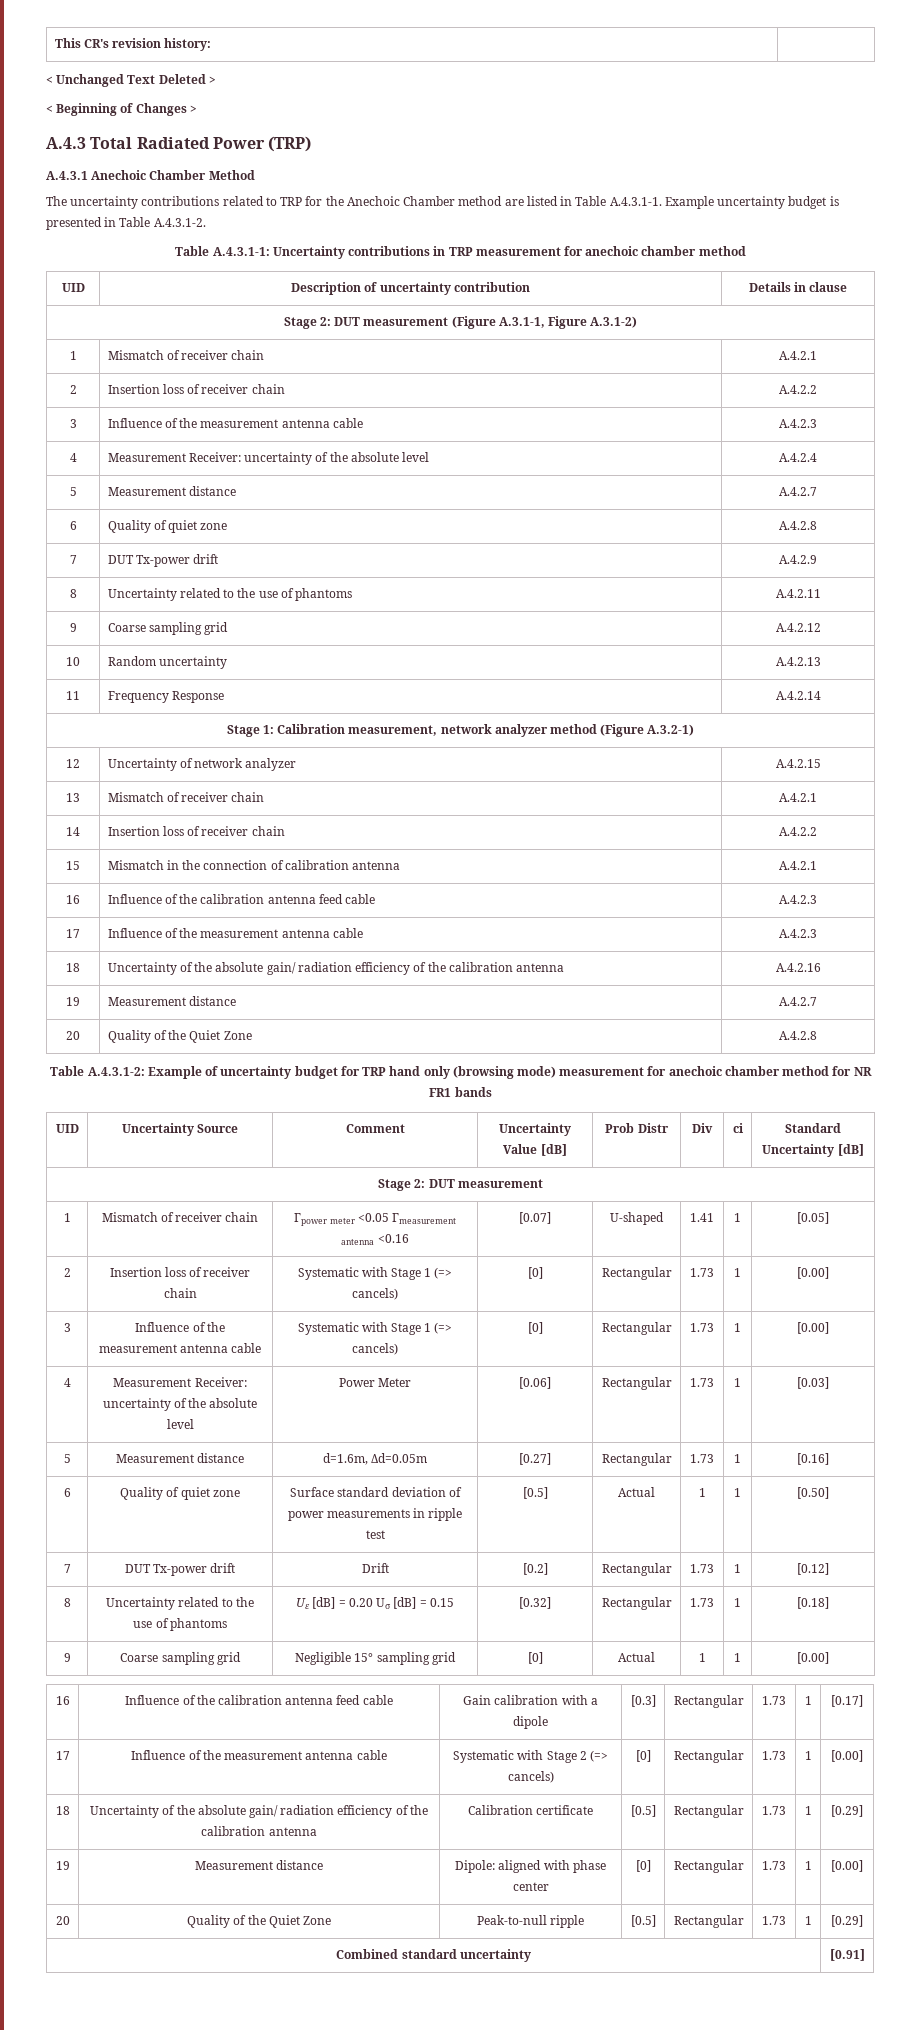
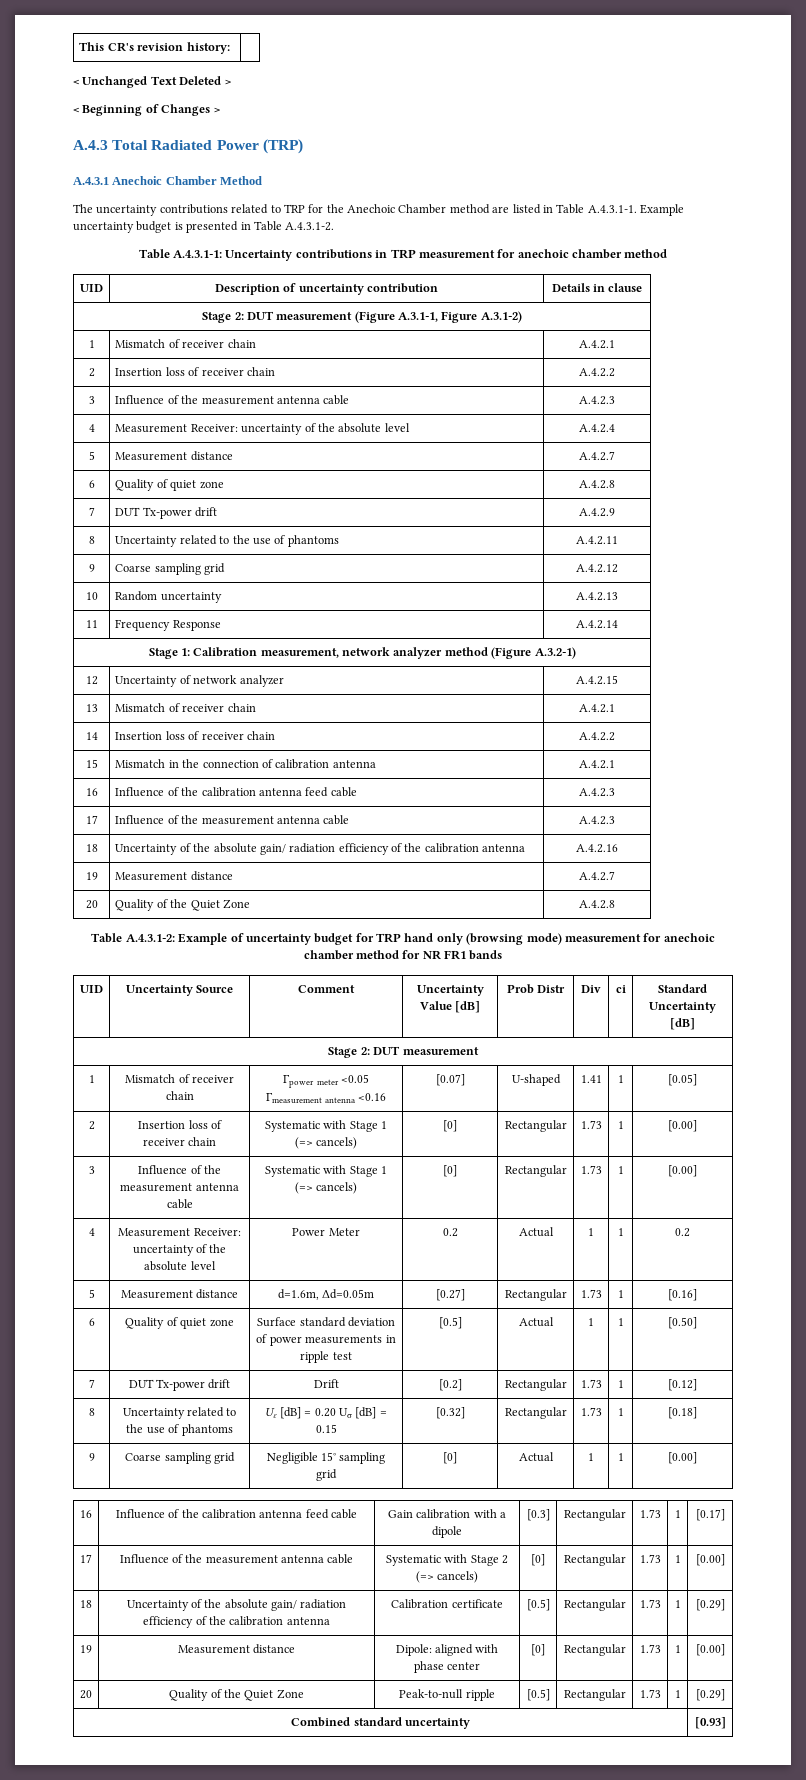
[519,1377,551,1389] [601,1377,672,1390] [690,1378,714,1387] [734,1378,741,1387] [797,1377,829,1389] [0.06] | Rectangular | 1.73 | 1 | [0.03] -> [442,1228,458,1237] [518,1227,554,1237] [588,1228,594,1236] [617,1228,624,1236] [675,1228,691,1237] 0.2 | Actual | 1 | 1 | 0.2
[829,1949,865,1961] [0.91] -> [694,1717,726,1729] [0.93]

